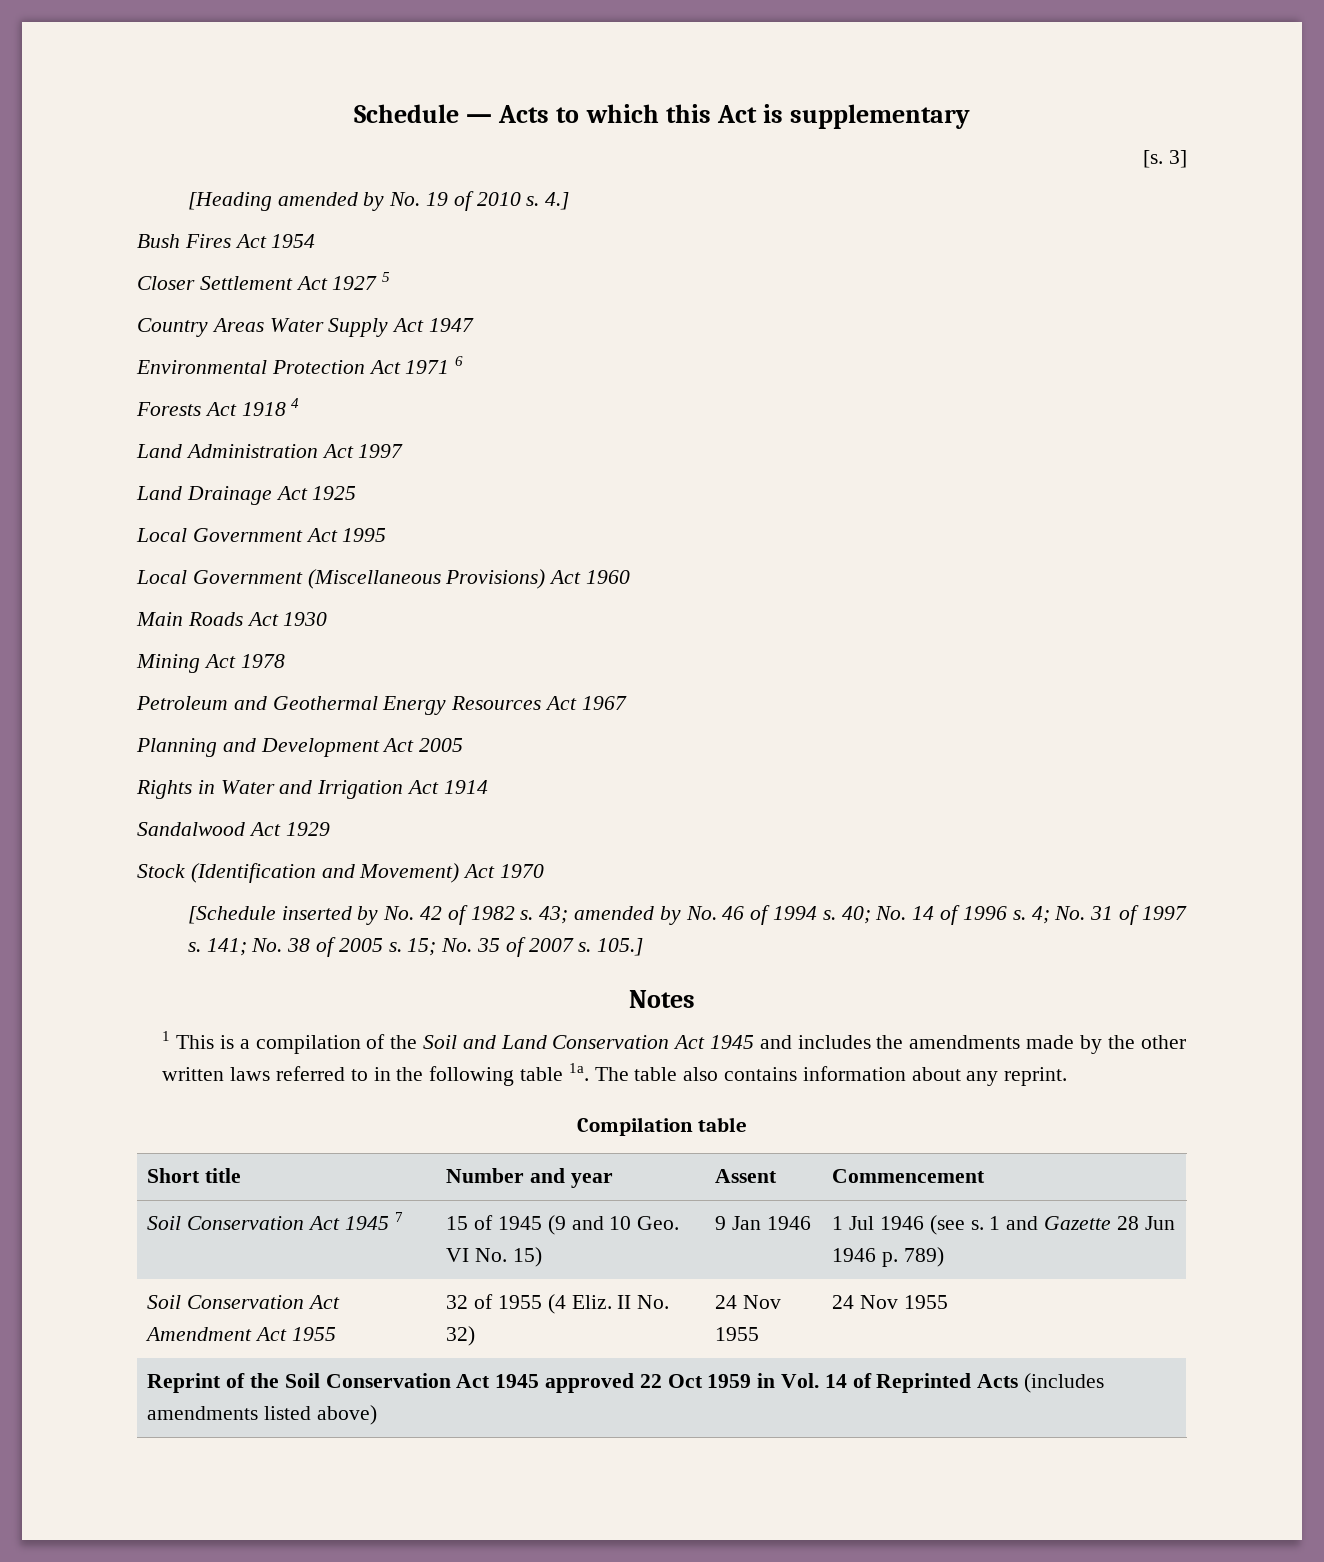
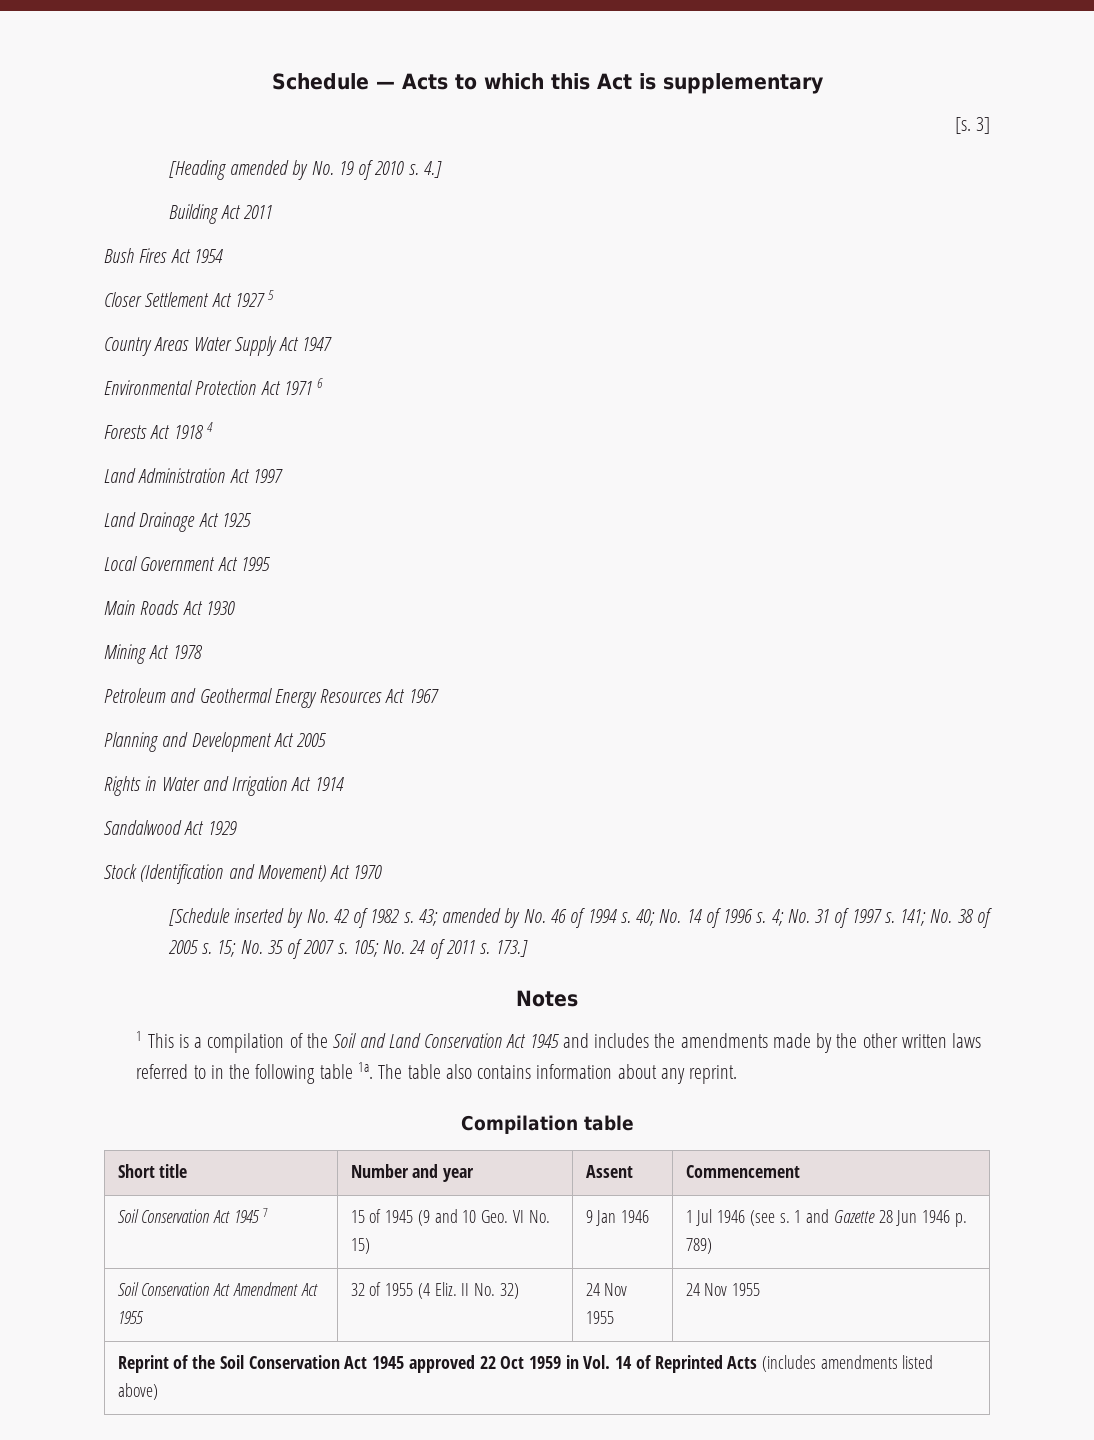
(570, 201) none -> [168,204,273,224] // Building Act 2011
[136,569,631,589] // Local Government (Miscellaneous Provisions) Act 1960 -> (270, 564) none
[597,938,644,956] 105.] -> [352,939,528,959] 105; No. 24 of 2011 s. 173.]

